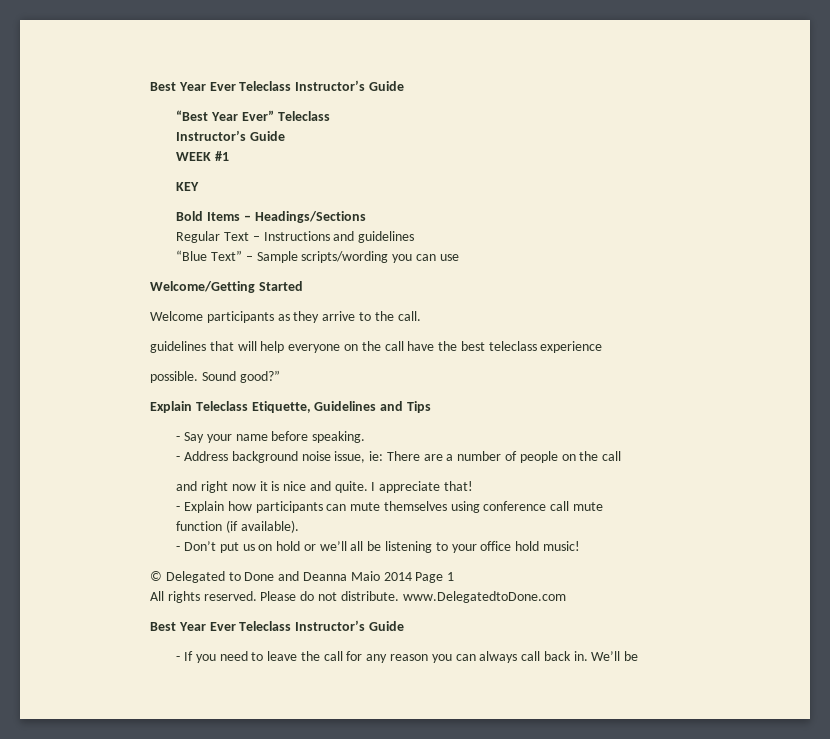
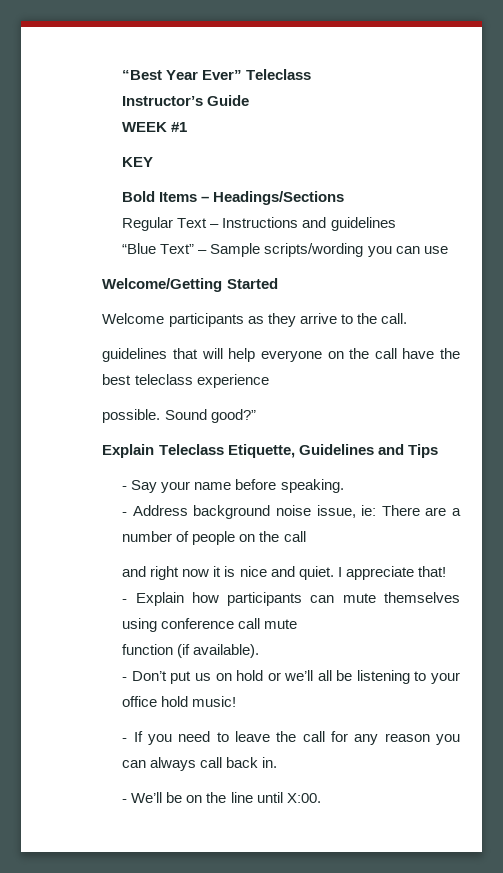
[150,80,405,91] Best Year Ever Teleclass Instructorʼs Guide // -> (122, 75) none
[334,481,368,493] quite. -> [298,566,334,580] quiet.
[150,571,455,583] [150,591,566,603] [150,620,405,631] // © Delegated to Done and Deanna Maio 2014 Page 1 // All rights reserved. Please do not distribute. www.DelegatedtoDone.com // Best Year Ever Teleclass Instructorʼs Guide -> (237, 701) none
(588, 656) none -> [122,799,128,803] // -
(639, 656) none -> [186,792,321,803] on the line until X:00.

